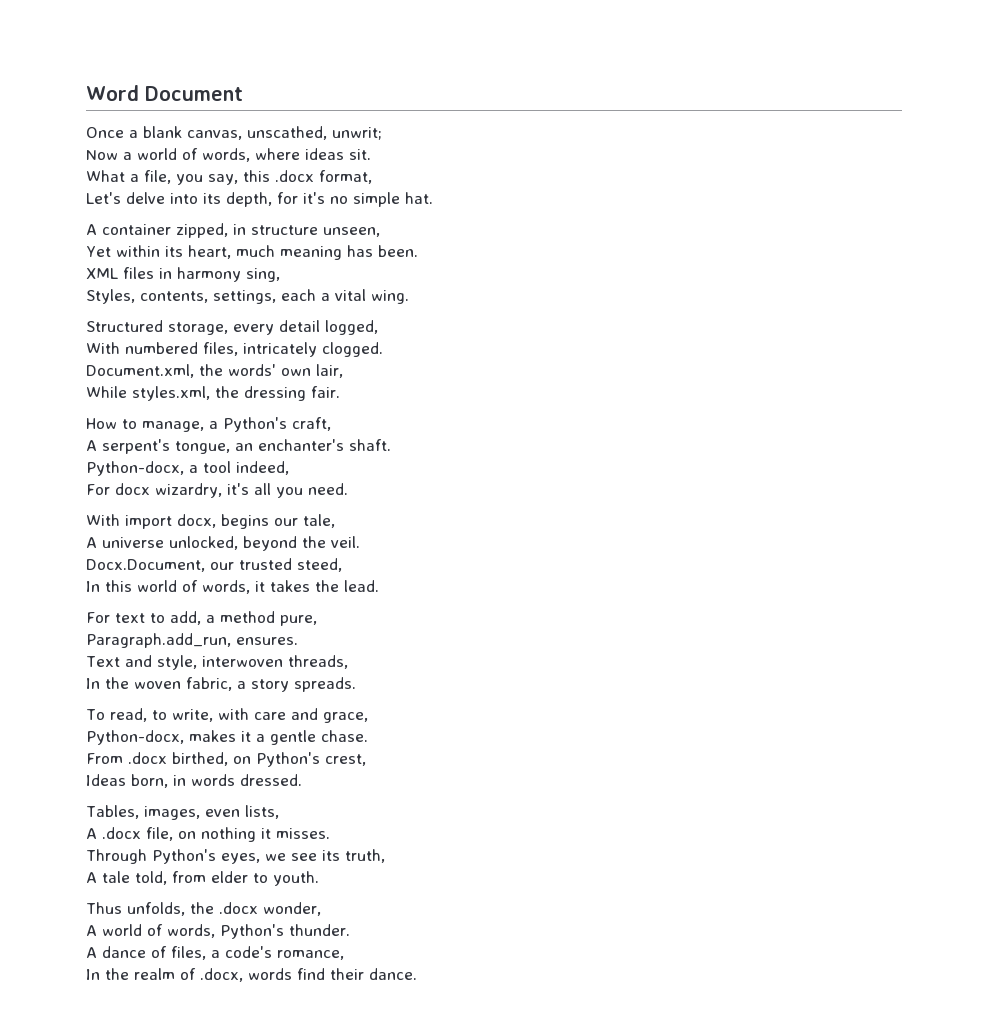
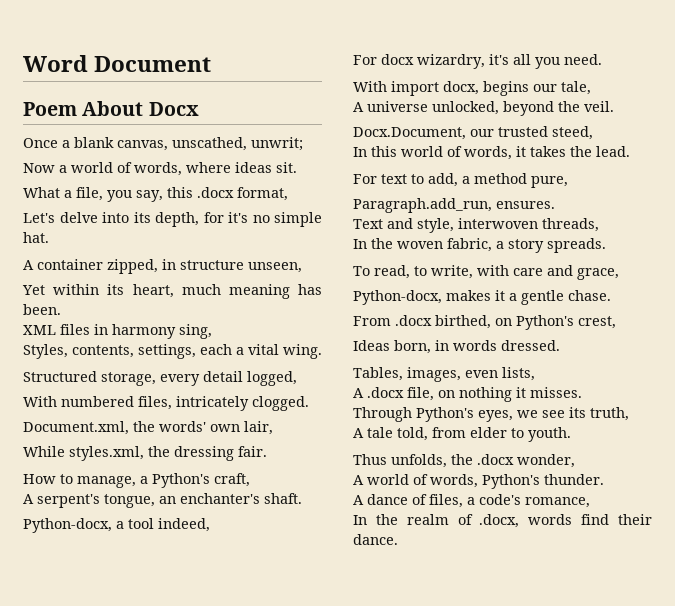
(243, 93) none -> [23,101,199,116] // Poem About Docx

